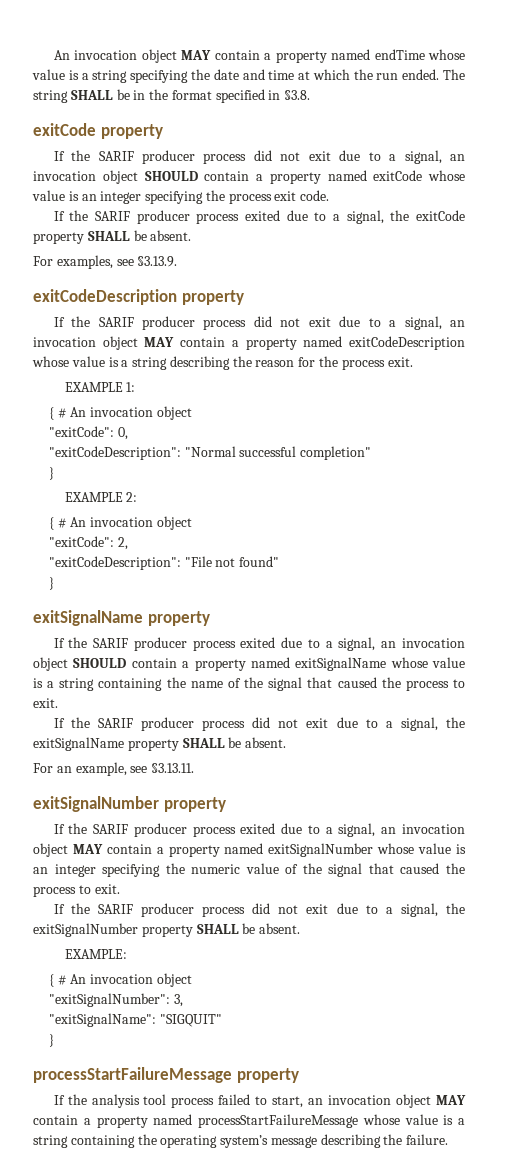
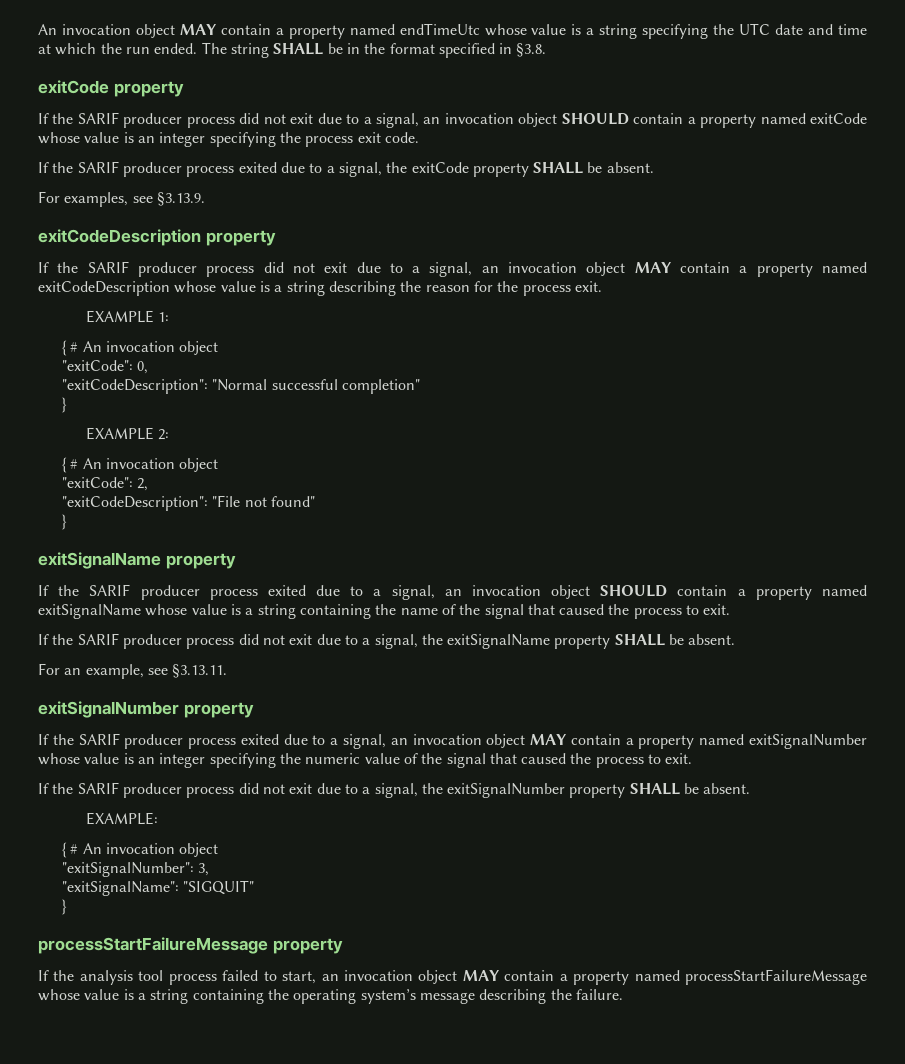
[374,49,425,60] endTime -> [399,23,480,35] endTimeUtc
(210, 74) none -> [739,23,771,35] UTC

